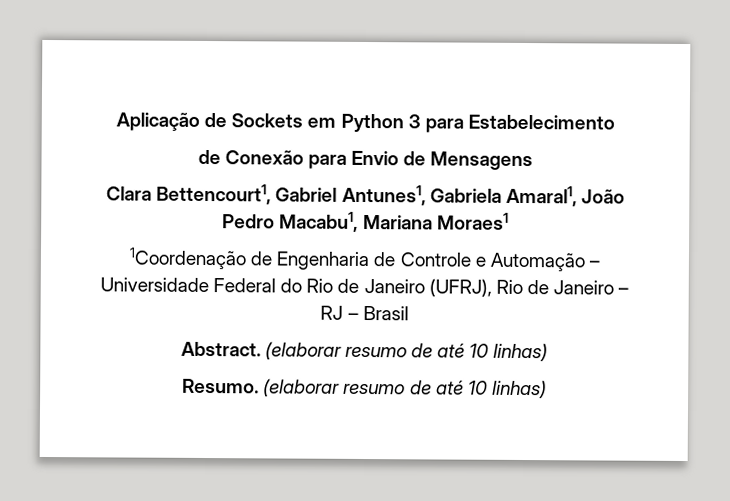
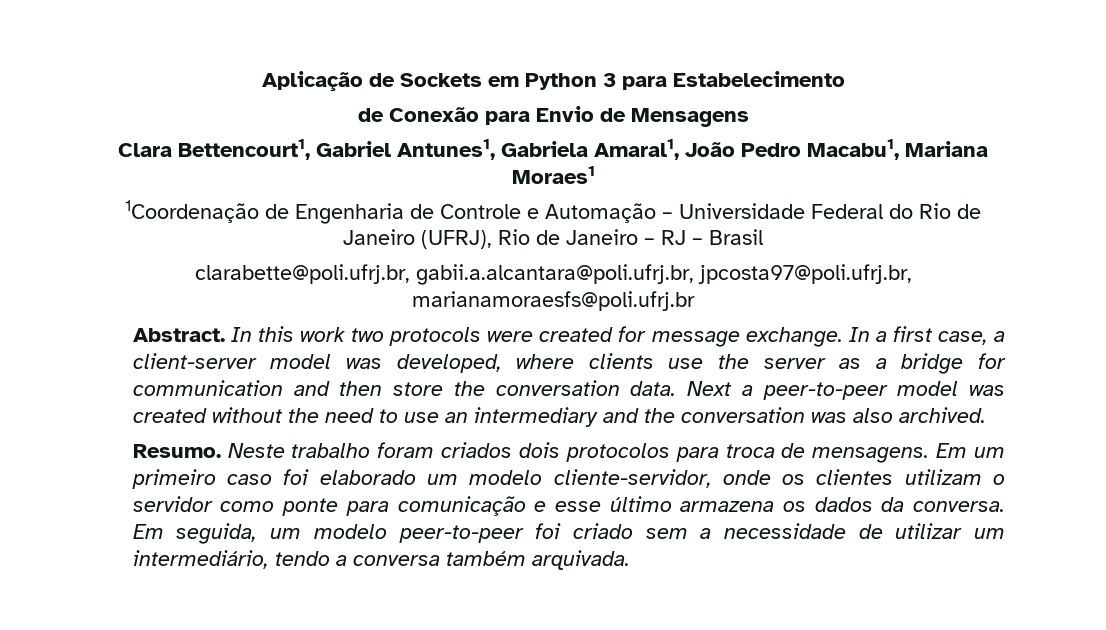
[180,341,549,362] [182,378,547,399] Abstract. (elaborar resumo de até 10 linhas) // Resumo. (elaborar resumo de até 10 linhas) -> [194,264,912,285] [412,291,695,311] [132,326,1005,347] [132,353,1007,374] [132,380,1006,400] [132,407,986,427] [132,442,1006,463] [131,469,1006,489] [132,496,1005,516] [132,523,1005,544] [132,550,630,570] clarabette@poli.ufrj.br, gabii.a.alcantara@poli.ufrj.br, jpcosta97@poli.ufrj.br, marianamoraesfs@poli.ufrj.br // Abstract. In this work two protocols were created for message exchange. In a first case, a client-server model was developed, where clients use the server as a bridge for communication and then store the conversation data. Next a peer-to-peer model was created without the need to use an intermediary and the conversation was also archived. // Resumo. Neste trabalho foram criados dois protocolos para troca de mensagens. Em um primeiro caso foi elaborado um modelo cliente-servidor, onde os clientes utilizam o servidor como ponte para comunicação e esse último armazena os dados da conversa. Em seguida, um modelo peer-to-peer foi criado sem a necessidade de utilizar um intermediário, tendo a conversa também arquivada.

